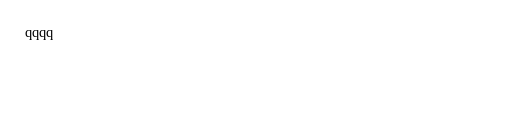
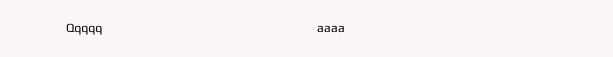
[25,30,53,40] qqqq -> [66,23,102,35] [317,25,345,33] Qqqqq // aaaa

